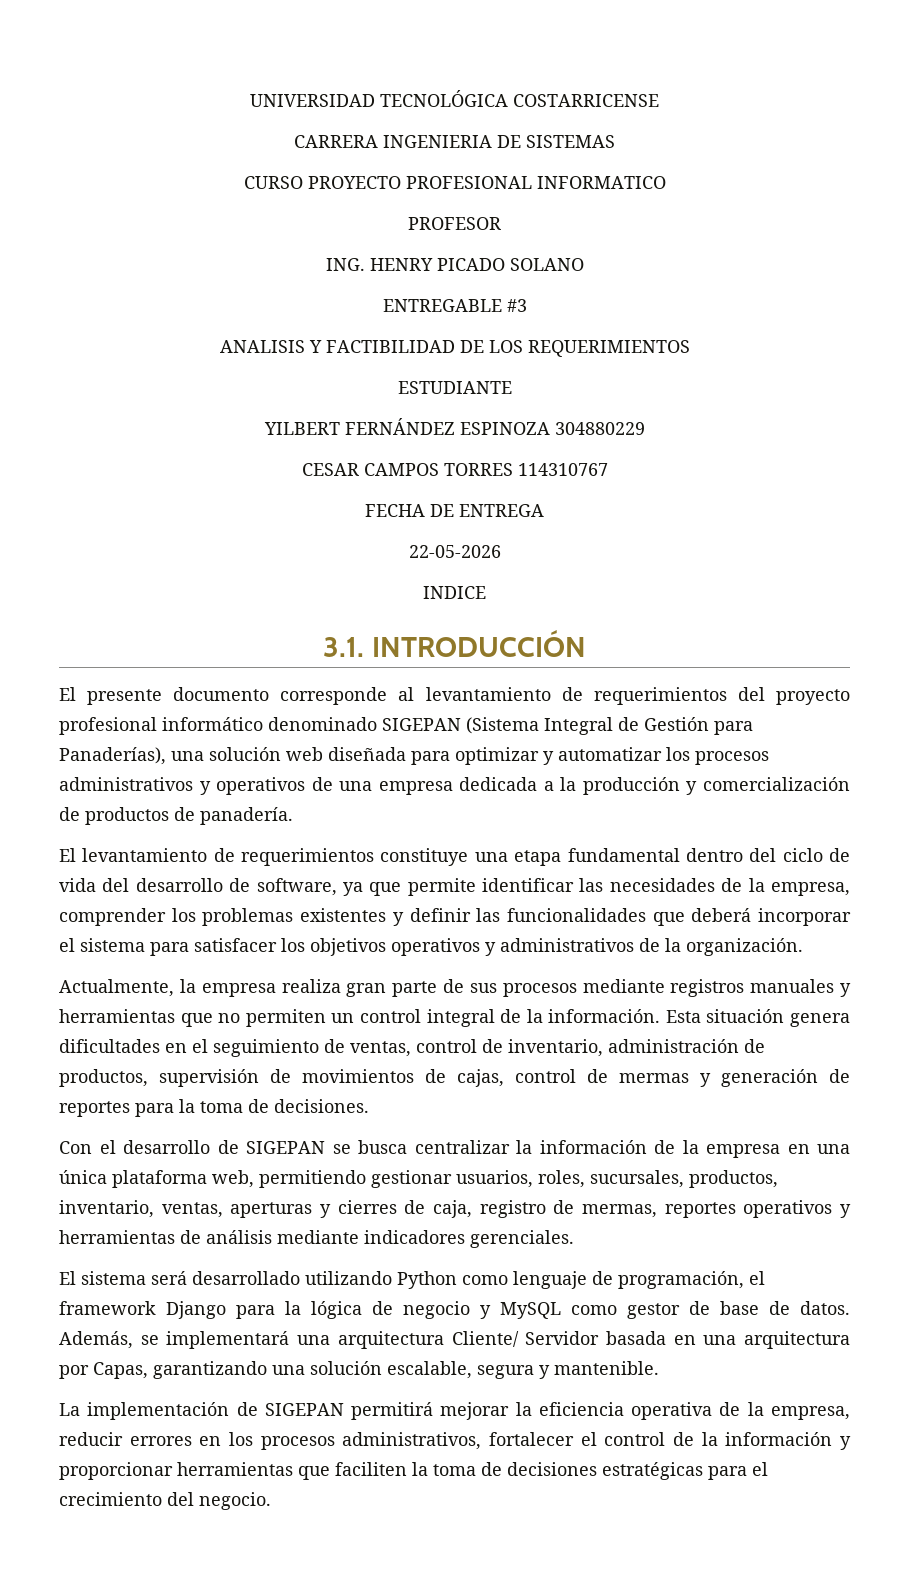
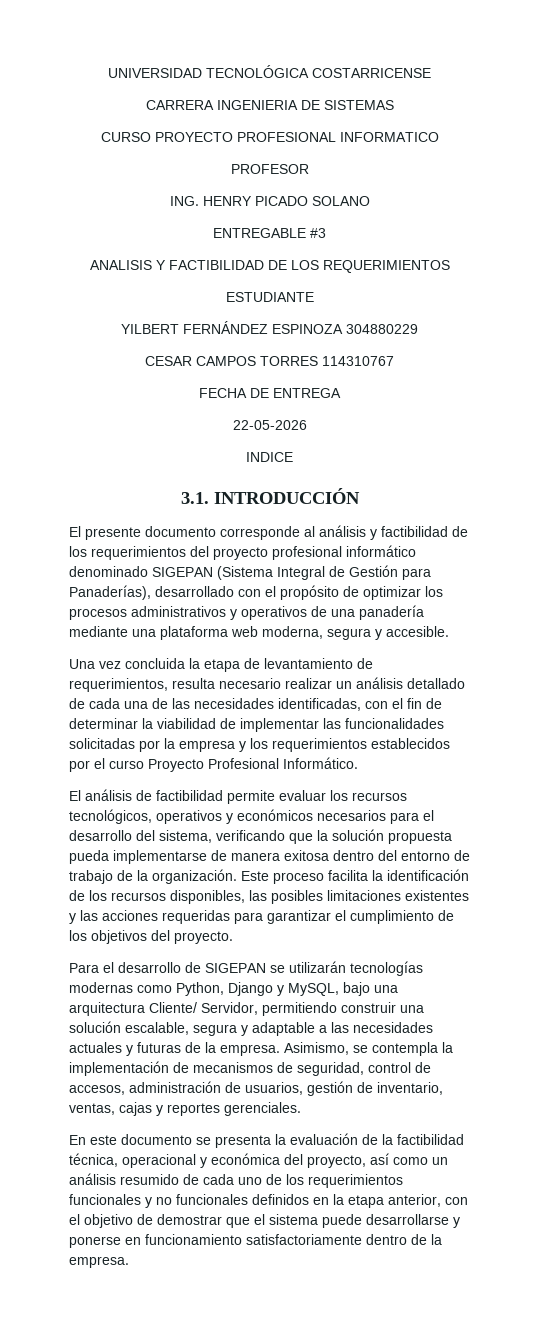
[425,687,583,701] levantamiento de -> [319,525,468,540] [69,546,87,557] análisis y factibilidad de los
[171,747,662,765] una solución web diseñada para optimizar y automatizar -> [155,585,421,600] desarrollado con el propósito de optimizar
[378,777,850,795] [59,807,293,825] [59,848,851,866] [59,878,850,896] [59,908,851,926] [59,938,803,956] [59,979,851,997] [59,1009,850,1027] [59,1039,765,1057] [59,1069,850,1087] [59,1099,369,1117] [59,1141,92,1154] empresa dedicada a la producción y comercialización de productos de panadería. // El levantamiento de requerimientos constituye una etapa fundamental dentro del ciclo de vida del desarrollo de software, ya que permite identificar las necesidades de la empresa, comprender los problemas existentes y definir las funcionalidades que deberá incorporar el sistema para satisfacer los objetivos operativos y administrativos de la organización. // Actualmente, la empresa realiza gran parte de sus procesos mediante registros manuales y herramientas que no permiten un control integral de la información. Esta situación genera dificultades en el seguimiento de ventas, control de inventario, administración de productos, supervisión de movimientos de cajas, control de mermas y generación de reportes para la toma de decisiones. // Con -> [359,605,424,620] [69,626,449,640] [69,658,373,672] [69,677,465,692] [69,698,442,711] [69,718,444,732] [69,738,450,752] [69,757,358,772] [69,789,407,804] [69,809,434,824] [69,829,452,844] [69,850,470,864] [69,869,469,884] [69,890,469,904] [69,910,454,924] [69,930,233,944] [69,963,99,973] panadería mediante una plataforma web moderna, segura y accesible. // Una vez concluida la etapa de levantamiento de requerimientos, resulta necesario realizar un análisis detallado de cada una de las necesidades identificadas, con el fin de determinar la viabilidad de implementar las funcionalidades solicitadas por la empresa y los requerimientos establecidos por el curso Proyecto Profesional Informático. // El análisis de factibilidad permite evaluar los recursos tecnológicos, operativos y económicos necesarios para el desarrollo del sistema, verificando que la solución propuesta pueda implementarse de manera exitosa dentro del entorno de trabajo de la organización. Este proceso facilita la identificación de los recursos disponibles, las posibles limitaciones existentes y las acciones requeridas para garantizar el cumplimiento de los objetivos del proyecto. // Para
[358,1140,850,1158] [59,1170,778,1188] [59,1200,851,1218] [59,1230,574,1248] [59,1271,765,1289] [59,1301,850,1319] [59,1331,851,1349] [59,1361,267,1379] busca centralizar la información de la empresa en una única plataforma web, permitiendo gestionar usuarios, roles, sucursales, productos, inventario, ventas, aperturas y cierres de caja, registro de mermas, reportes operativos y herramientas de análisis mediante indicadores gerenciales. // El sistema será desarrollado utilizando Python como lenguaje de programación, el framework Django para la lógica de negocio y MySQL como gestor de base de datos. Además, se implementará una arquitectura Cliente/ Servidor basada en una arquitectura por Capas, garantizando -> [289,961,423,976] [69,982,398,996] [69,1002,396,1016] utilizarán tecnologías modernas como Python, Django y MySQL, bajo una arquitectura Cliente/ Servidor, permitiendo construir
[554,1361,659,1375] [59,1402,850,1420] [59,1432,851,1450] [59,1462,768,1480] [59,1492,271,1510] mantenible. // La implementación de SIGEPAN permitirá mejorar la eficiencia operativa de la empresa, reducir errores en los procesos administrativos, fortalecer el control de la información y proporcionar herramientas que faciliten la toma de decisiones estratégicas para el crecimiento del negocio. -> [252,1022,433,1036] [69,1042,453,1056] [69,1061,431,1076] [69,1081,443,1096] [69,1102,301,1116] [69,1133,464,1148] [69,1153,448,1168] [69,1173,403,1188] [69,1194,468,1208] [69,1214,460,1228] [69,1234,442,1248] [69,1256,129,1268] adaptable a las necesidades actuales y futuras de la empresa. Asimismo, se contempla la implementación de mecanismos de seguridad, control de accesos, administración de usuarios, gestión de inventario, ventas, cajas y reportes gerenciales. // En este documento se presenta la evaluación de la factibilidad técnica, operacional y económica del proyecto, así como un análisis resumido de cada uno de los requerimientos funcionales y no funcionales definidos en la etapa anterior, con el objetivo de demostrar que el sistema puede desarrollarse y ponerse en funcionamiento satisfactoriamente dentro de la empresa.

